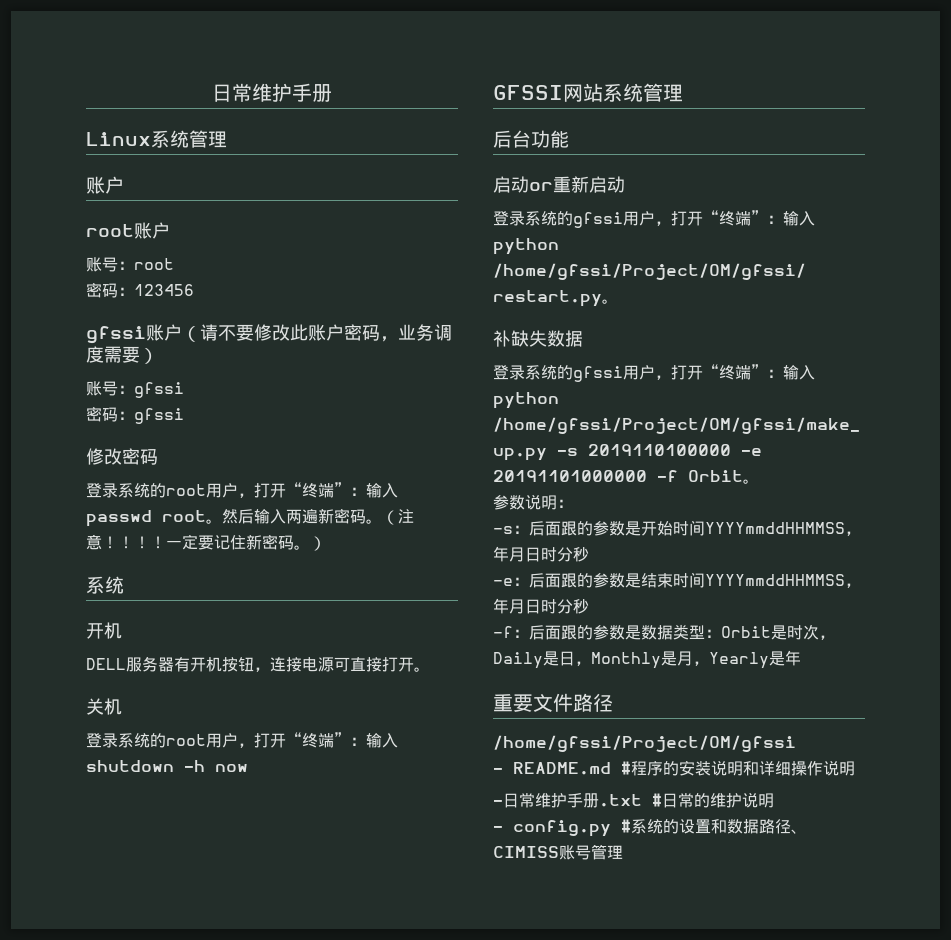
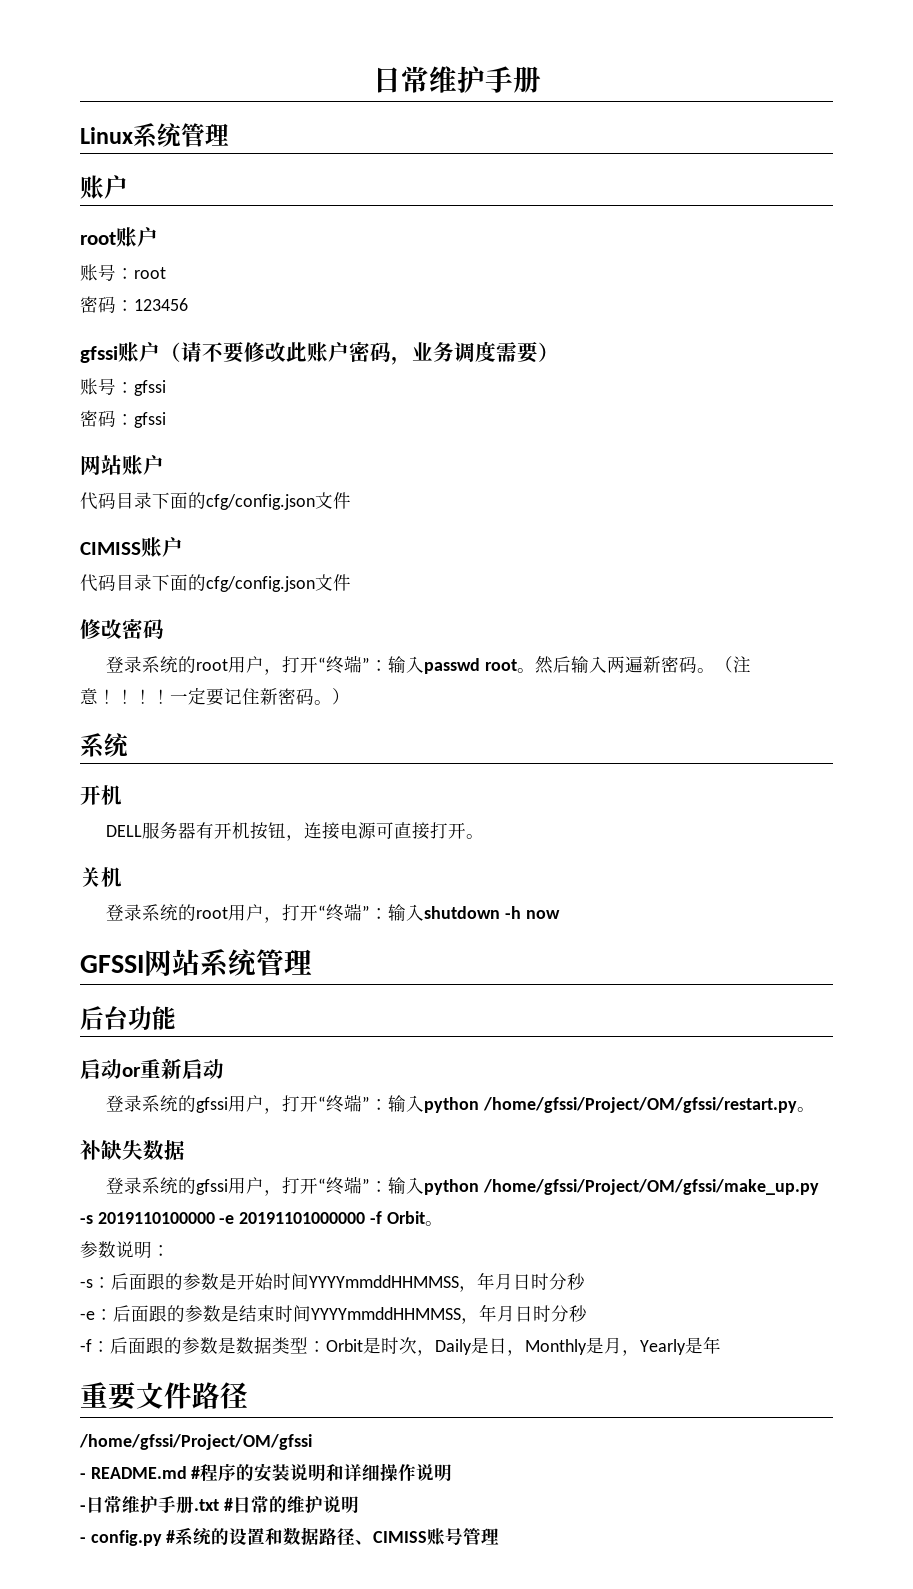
(184, 416) none -> [80,455,164,475] [80,492,351,510] [80,537,183,557] [80,574,351,592] // 网站账户 // 代码目录下面的cfg/config.json文件 // CIMISS账户 // 代码目录下面的cfg/config.json文件

